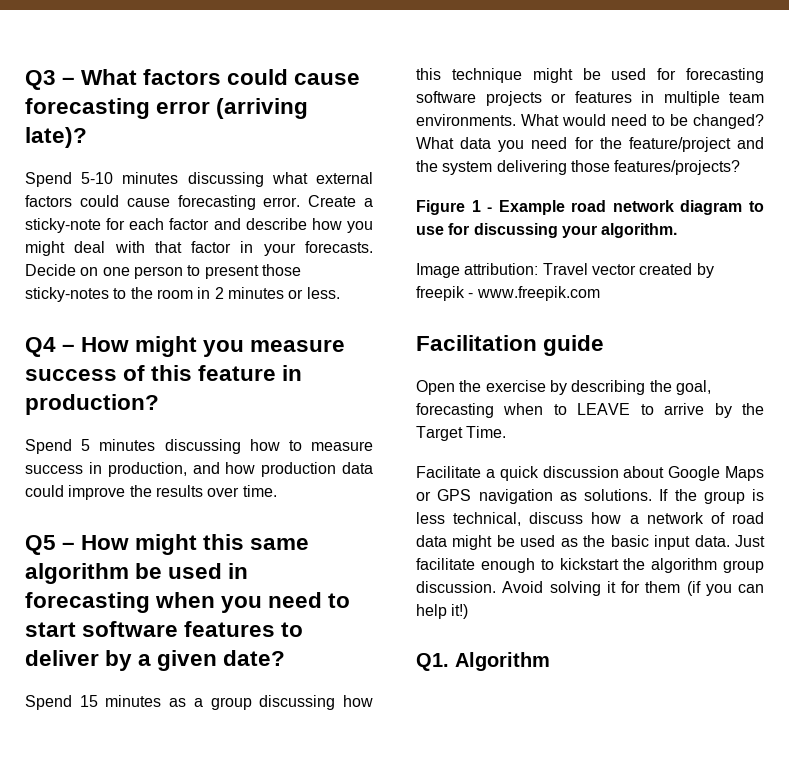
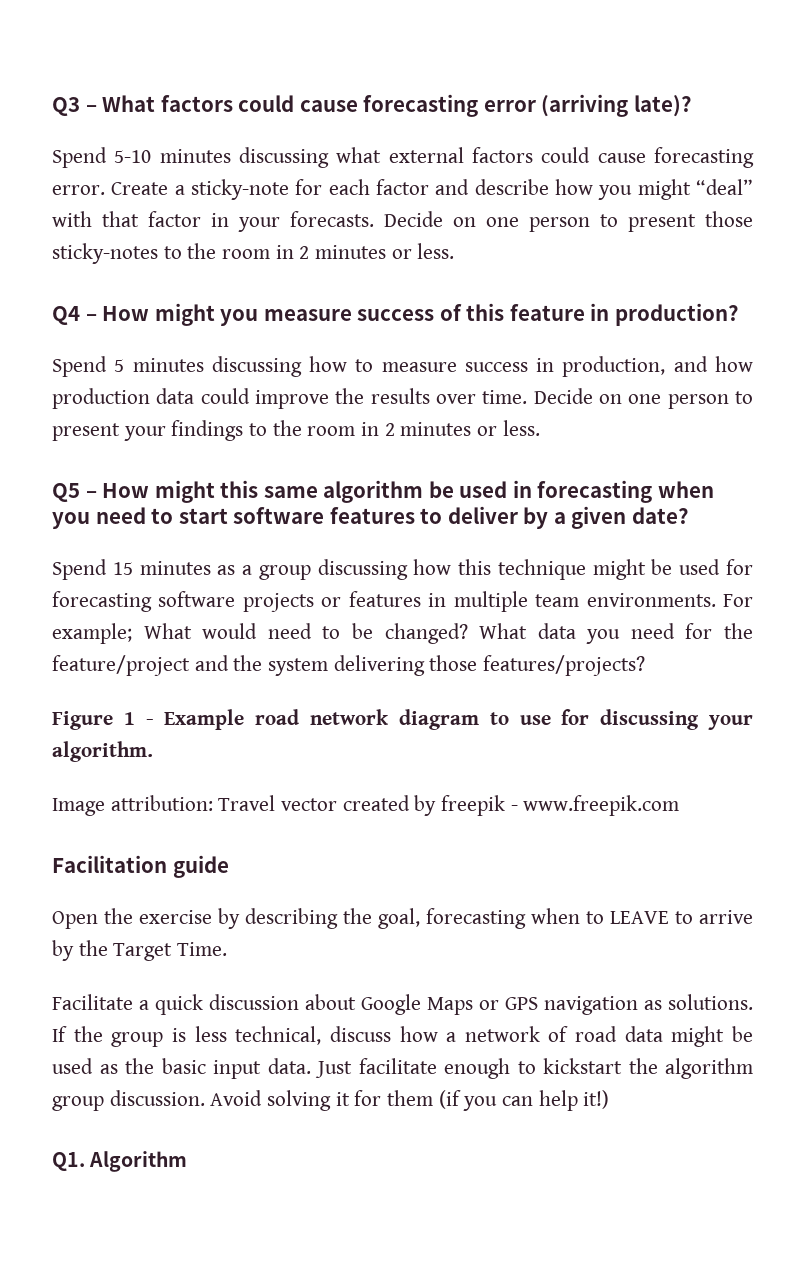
[74,241,106,253] deal -> [696,179,754,195] “deal”
(277, 491) none -> [533,388,753,409] [52,420,540,441] Decide on one person to present your findings to the room in 2 minutes or less.
(516, 120) none -> [723,594,754,607] [52,623,132,644] For example;

